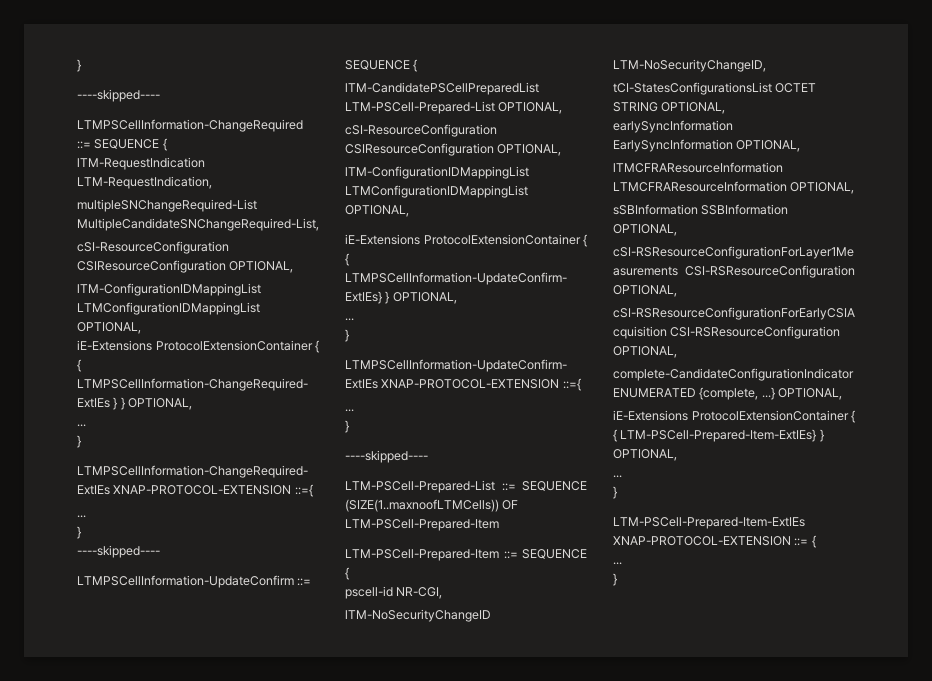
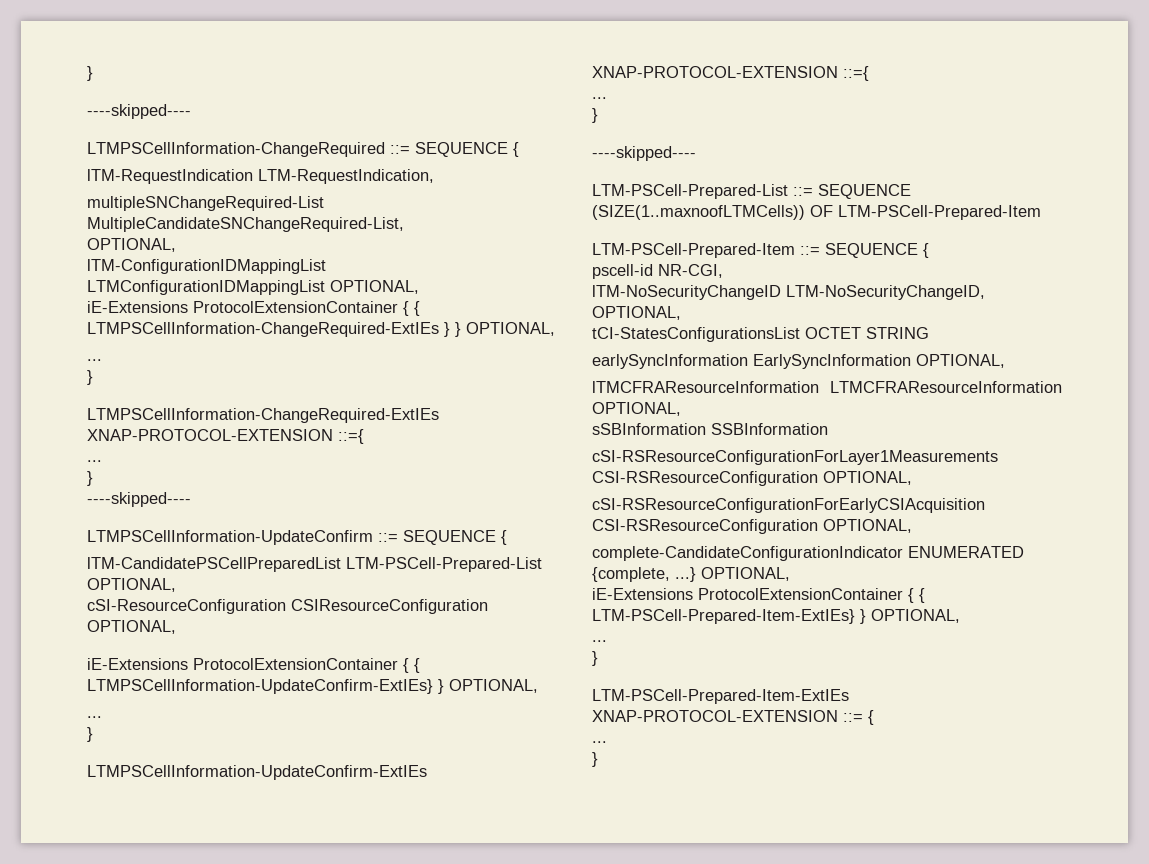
[77,241,229,254] [77,260,226,273] cSI-ResourceConfiguration CSIResourceConfiguration -> (404, 224) none
[345,166,529,179] [345,185,528,198] [345,205,409,217] // lTM-ConfigurationIDMappingList LTMConfigurationIDMappingList OPTIONAL, -> (176, 627) none
(766, 65) none -> [592,306,681,320] OPTIONAL,
[661,102,726,114] OPTIONAL, -> (929, 333) none
[613,224,677,236] OPTIONAL, -> (828, 429) none

